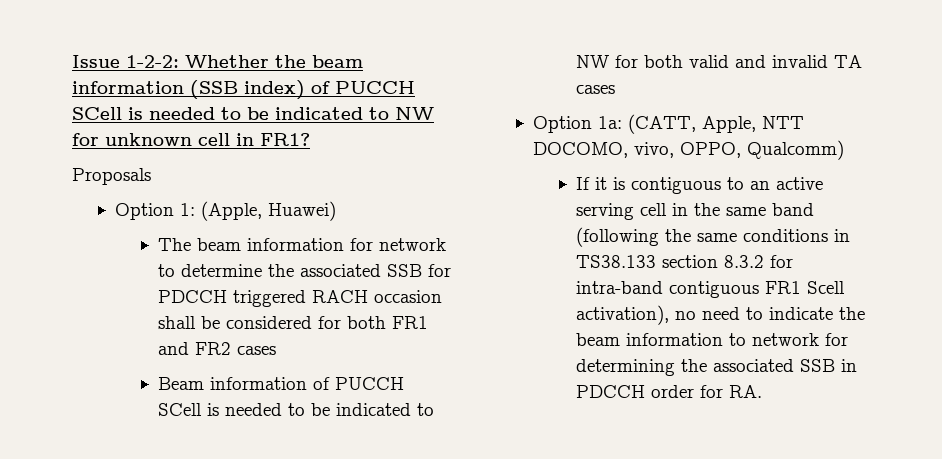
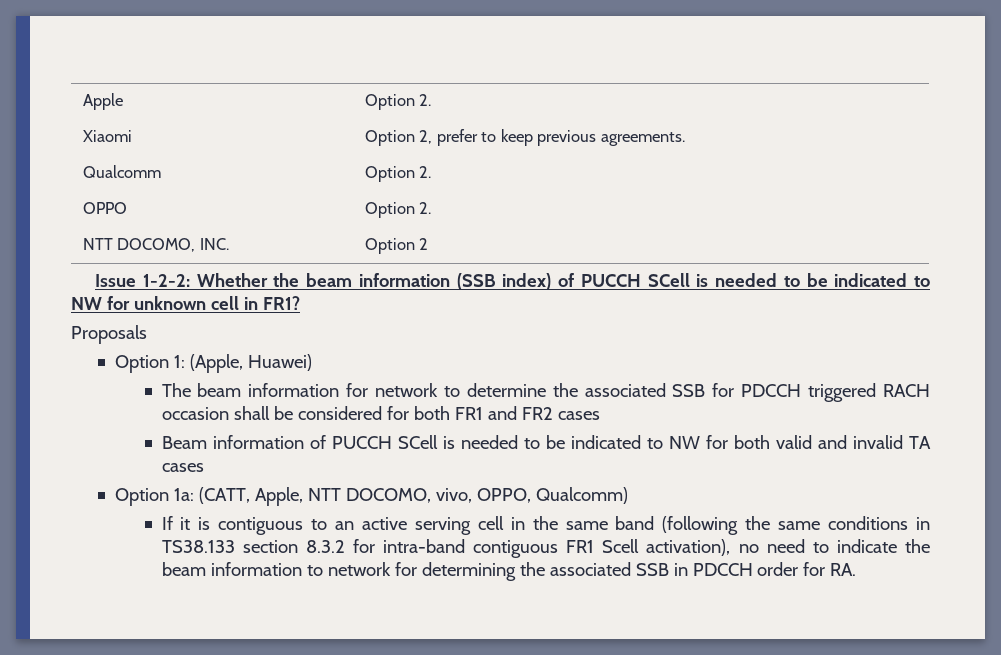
(72, 61) none -> [83,93,124,110] [365,94,432,110] [83,130,133,142] [365,129,685,146] [83,165,162,178] [365,166,432,182] [83,202,128,214] [365,202,432,218] [83,238,229,252] [365,238,429,254] Apple | Option 2. // Xiaomi | Option 2, prefer to keep previous agreements. // Qualcomm | Option 2. // OPPO | Option 2. // NTT DOCOMO, INC. | Option 2 //

